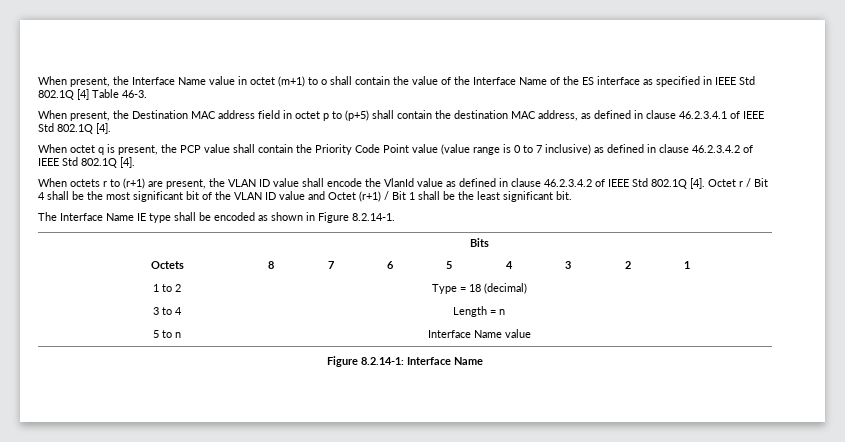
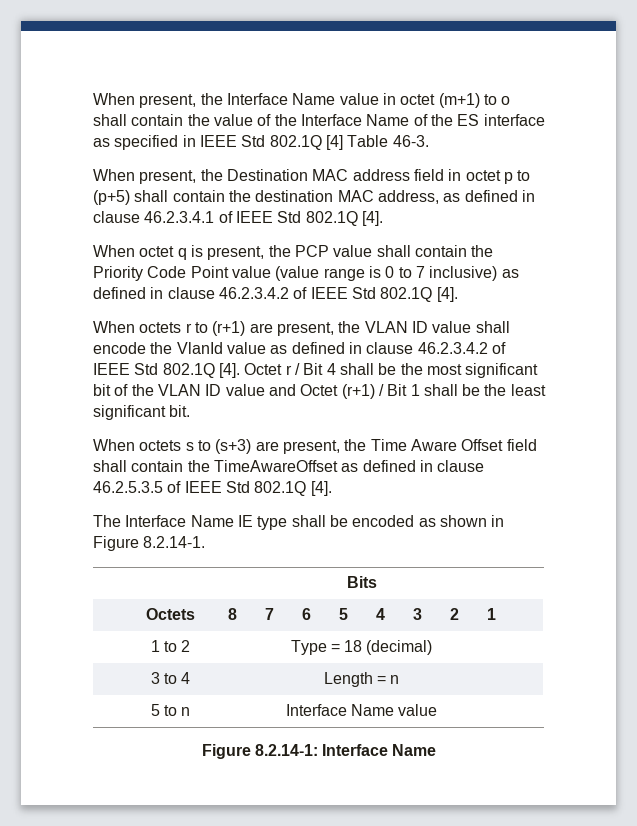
(572, 195) none -> [93,439,537,454] [93,460,485,472] [93,481,332,496] // When octets s to (s+3) are present, the Time Aware Offset field shall contain the TimeAwareOffset as defined in clause 46.2.5.3.5 of IEEE Std 802.1Q [4].

